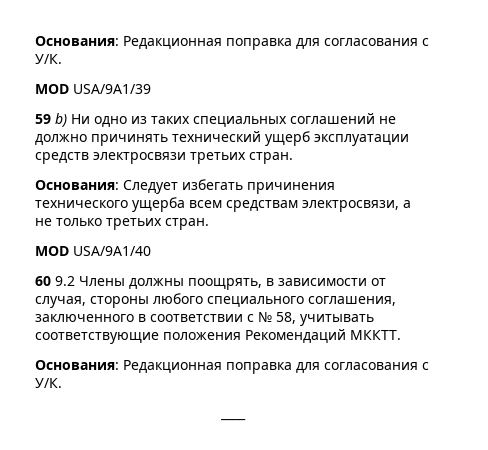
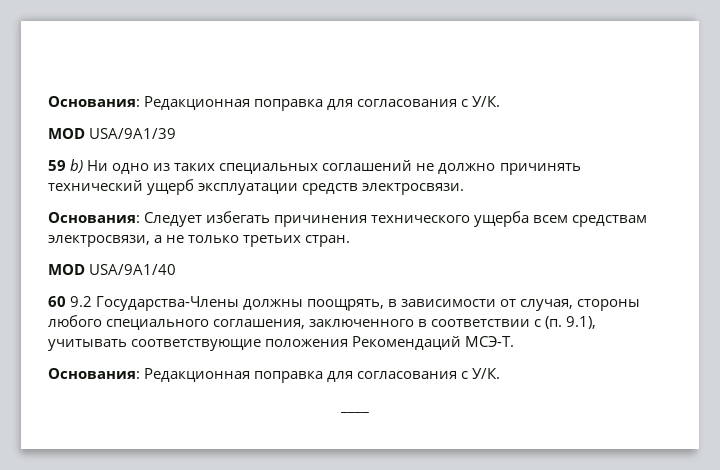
[93,152,293,164] электросвязи третьих стран. -> [362,183,465,195] электросвязи.
[79,276,125,286] Члены -> [96,296,240,311] Государства-Члены
[258,311,296,324] № 58, -> [545,316,597,329] (п. 9.1),
[350,330,401,340] МККТТ. -> [465,336,515,347] МСЭ-Т.

